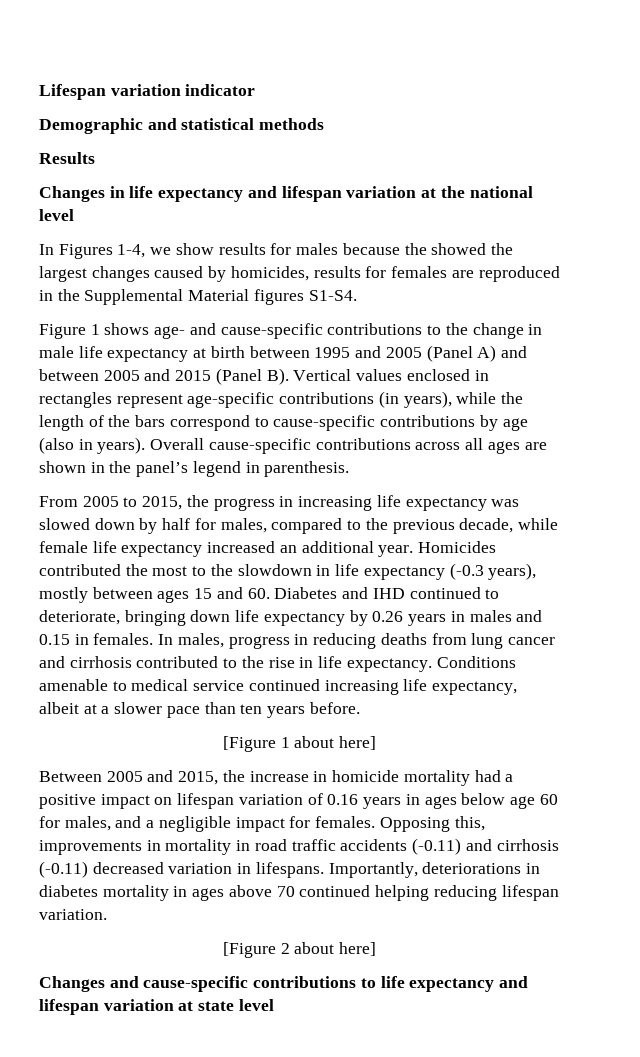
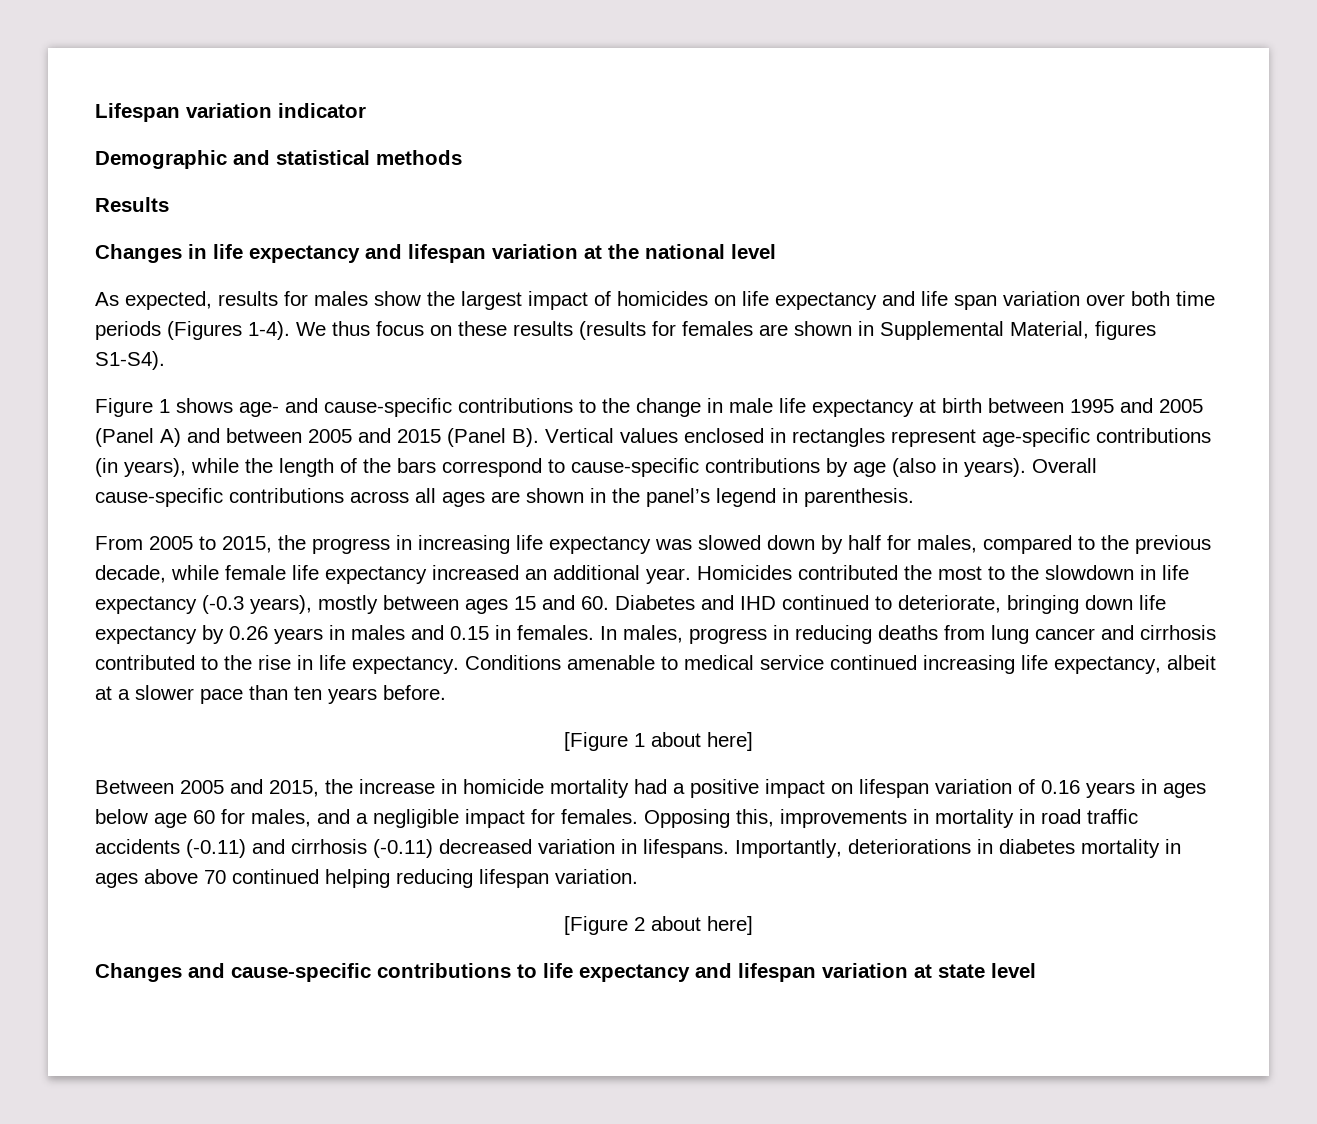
[39,243,513,259] [39,266,560,282] [39,289,357,305] In Figures 1-4, we show results for males because the showed the largest changes caused by homicides, results for females are reproduced in the Supplemental Material figures S1-S4. -> [95,291,1215,310] [95,321,1156,340] [95,351,165,370] As expected, results for males show the largest impact of homicides on life expectancy and life span variation over both time periods (Figures 1-4). We thus focus on these results (results for females are shown in Supplemental Material, figures S1-S4).

